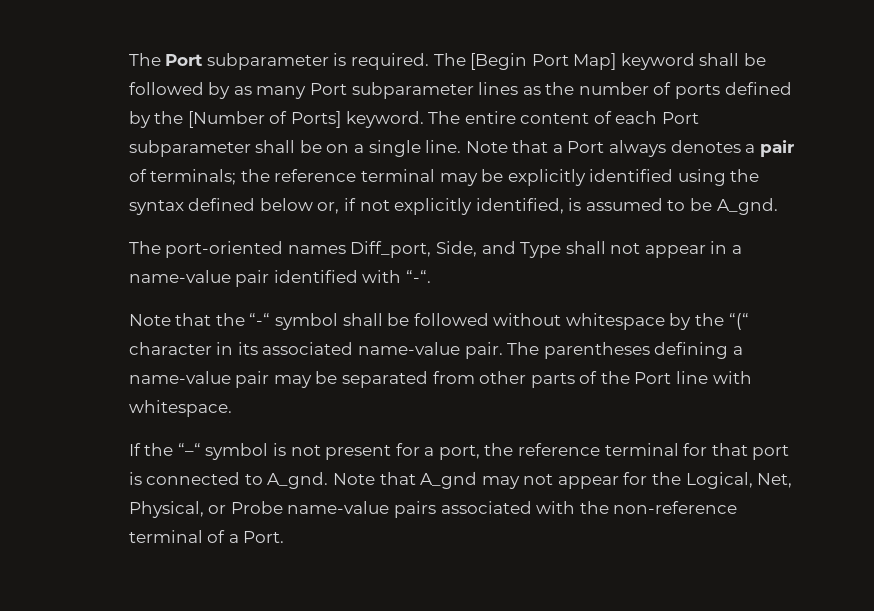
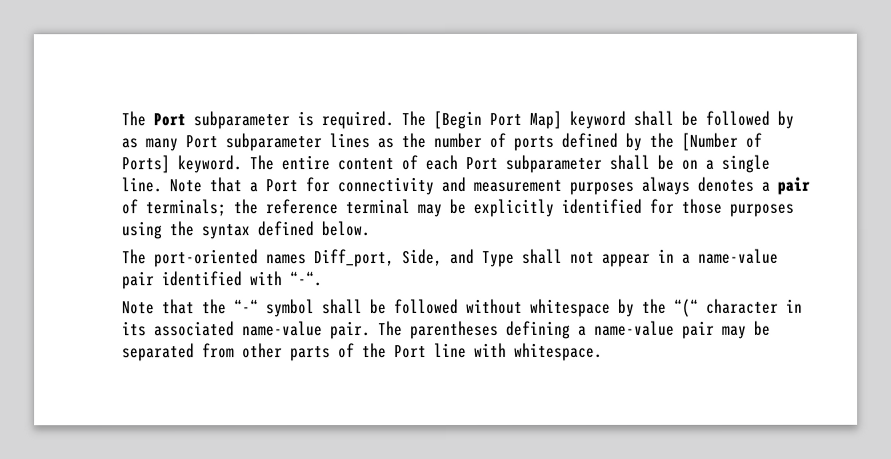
(605, 147) none -> [305,176,635,196] for connectivity and measurement purposes
(674, 175) none -> [649,198,795,217] for those purposes
[259,198,778,215] below or, if not explicitly identified, is assumed to be A_gnd. -> [321,221,372,237] below.
[128,443,790,460] [128,472,793,489] [128,501,738,518] [128,530,285,543] // If the “–“ symbol is not present for a port, the reference terminal for that port is connected to A_gnd. Note that A_gnd may not appear for the Logical, Net, Physical, or Probe name-value pairs associated with the non-reference terminal of a Port. -> (604, 351) none

